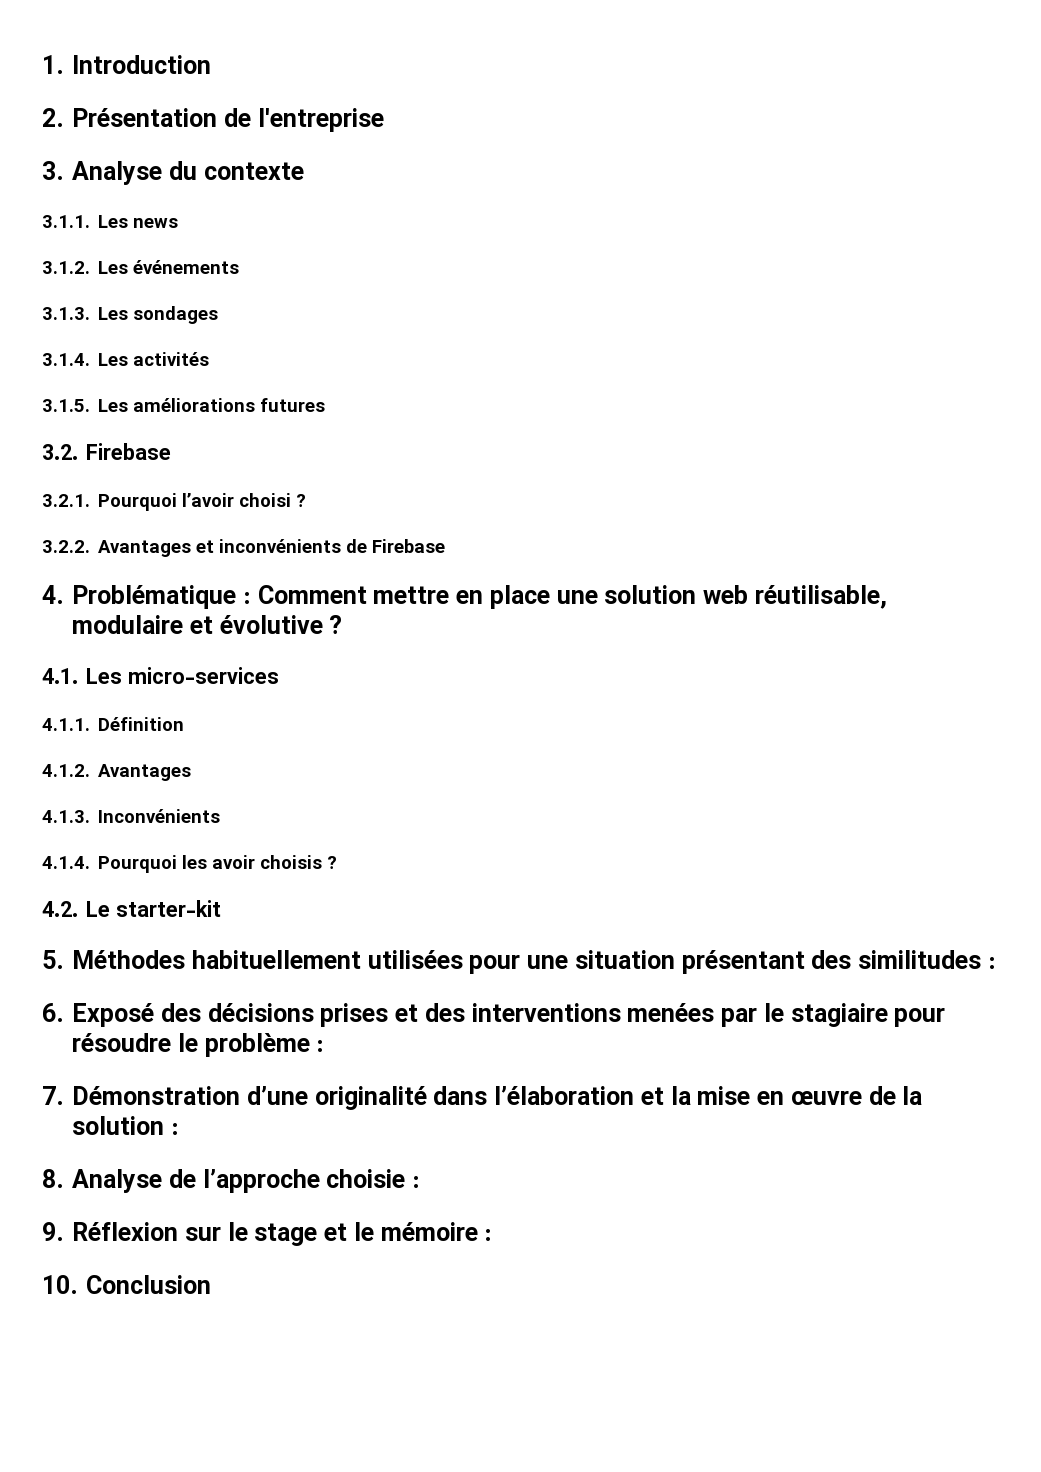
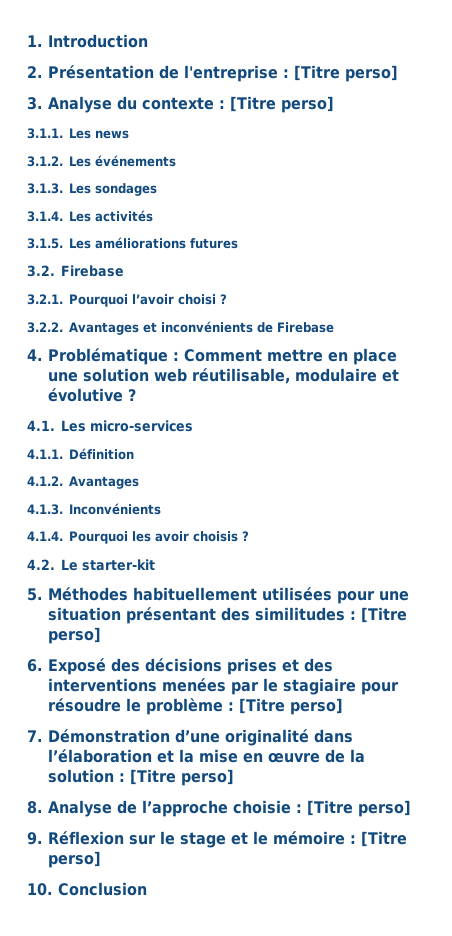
(384, 120) none -> [282,65,398,82] : [Titre perso]
(304, 171) none -> [218,96,334,113] : [Titre perso]
(996, 963) none -> [360,607,407,623] [47,627,101,644] [Titre perso]
(325, 1046) none -> [238,698,343,715] [Titre perso]
(179, 1129) none -> [129,769,234,786] [Titre perso]
(420, 1182) none -> [306,800,411,817] [Titre perso]
(493, 1235) none -> [360,831,407,847] [47,851,101,868] [Titre perso]

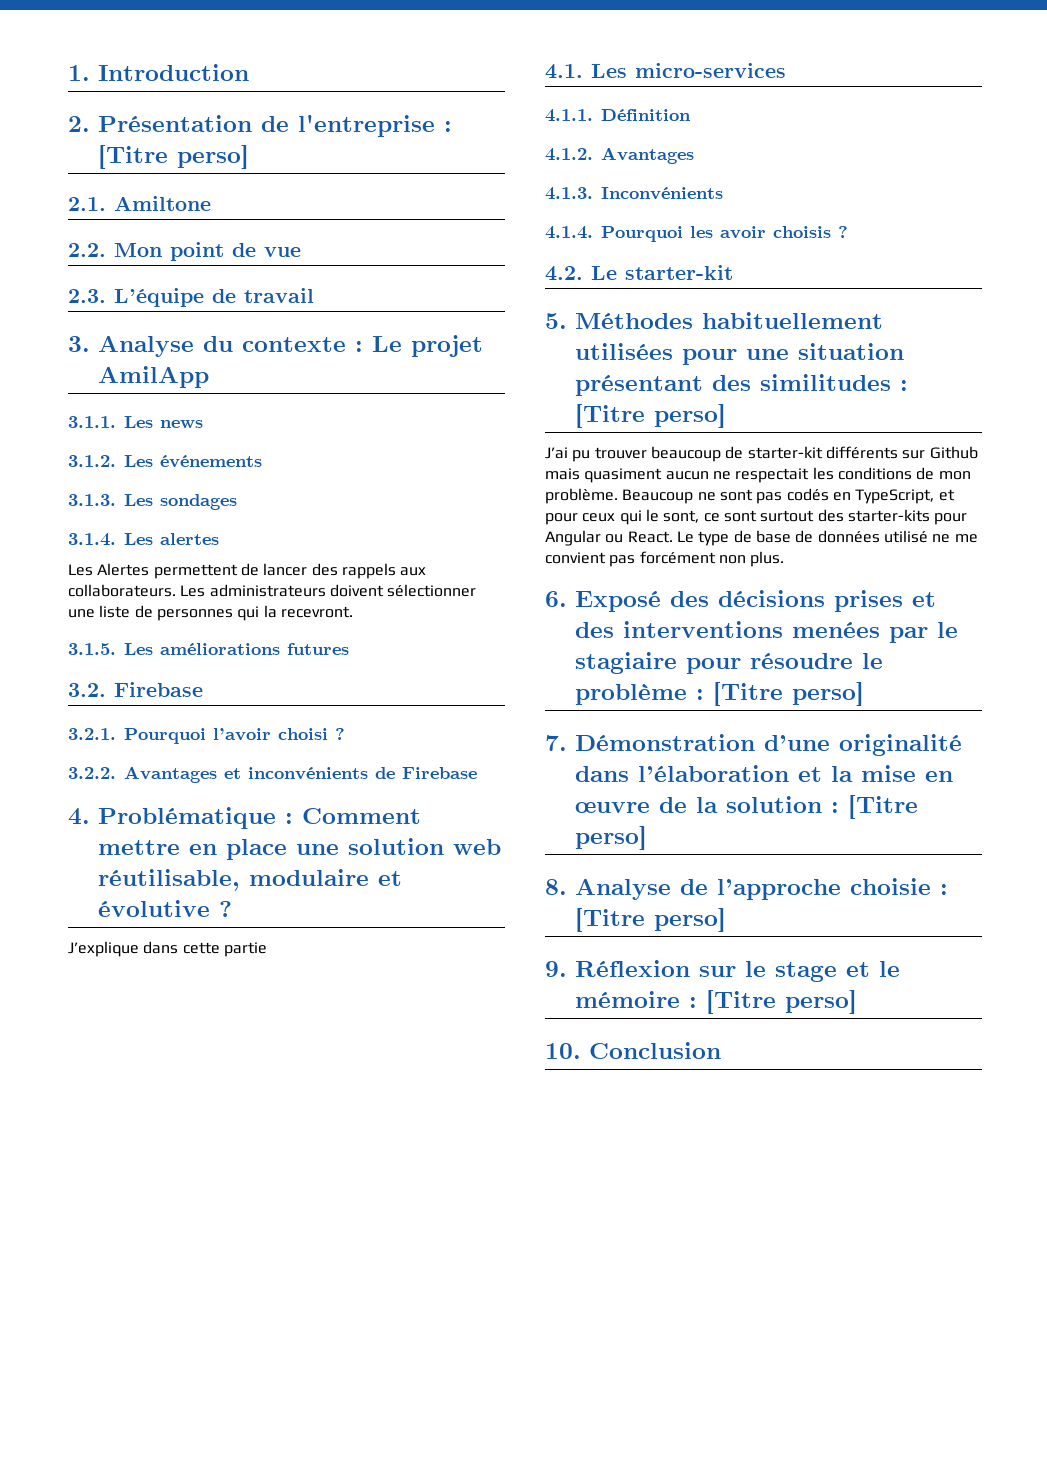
(398, 73) none -> [68,196,211,211] [68,242,301,261] [68,288,314,307] // 2.1. Amiltone // 2.2. Mon point de vue // 2.3. L’équipe de travail
[229,96,334,113] [Titre perso] -> [372,335,483,357] [98,366,209,388] Le projet AmilApp
[94,210,153,222] activités -> [160,533,219,545] [68,563,427,579] [68,584,477,597] [68,605,353,621] alertes // Les Alertes permettent de lancer des rappels aux collaborateurs. Les administrateurs doivent sélectionner une liste de personnes qui la recevront.
(136, 395) none -> [68,941,267,957] // J’explique dans cette partie
(101, 635) none -> [545,446,978,462] [545,467,971,483] [545,488,955,504] [545,509,968,525] [545,530,978,546] [545,551,785,567] // J’ai pu trouver beaucoup de starter-kit différents sur Github mais quasiment aucun ne respectait les conditions de mon problème. Beaucoup ne sont pas codés en TypeScript, et pour ceux qui le sont, ce sont surtout des starter-kits pour Angular ou React. Le type de base de données utilisé ne me convient pas forcément non plus.

